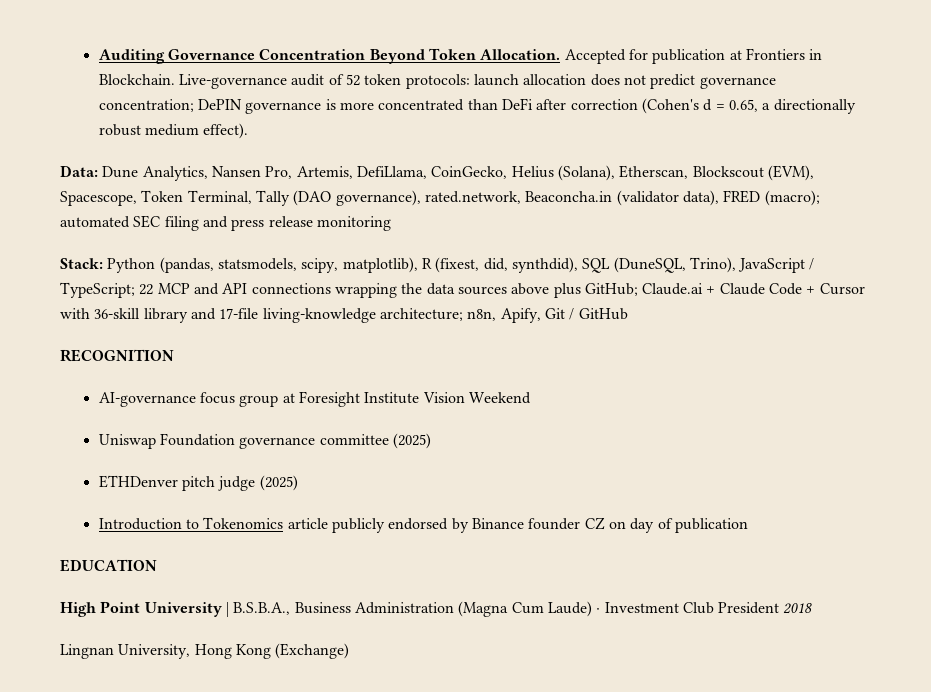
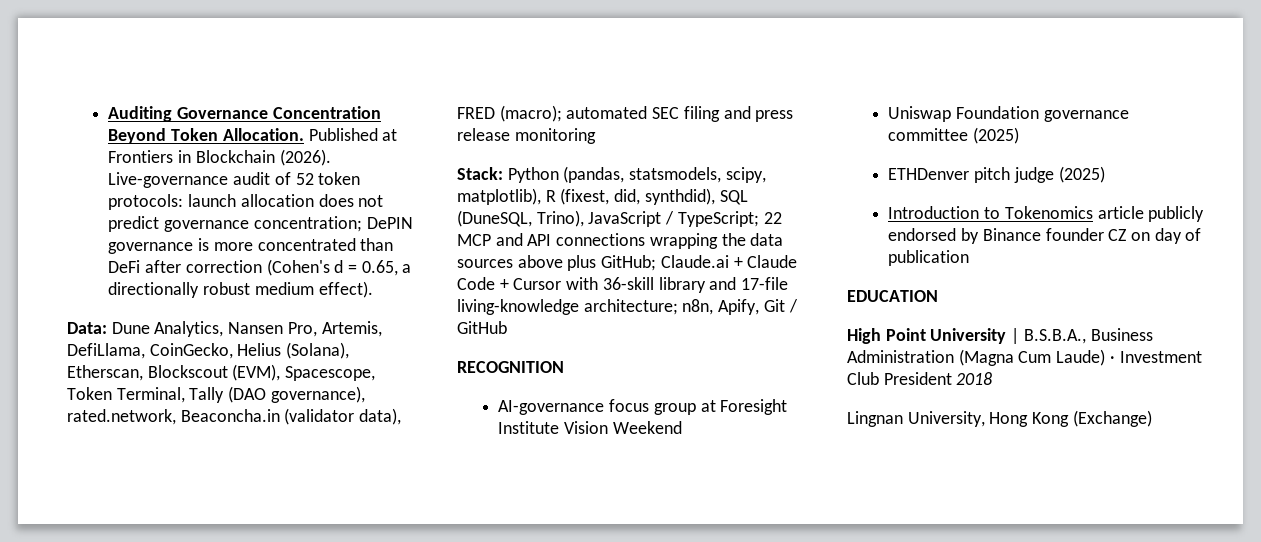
[564,49,726,64] Accepted for publication -> [308,128,378,141] Published
[98,74,175,85] Blockchain. -> [195,149,331,166] Blockchain (2026).

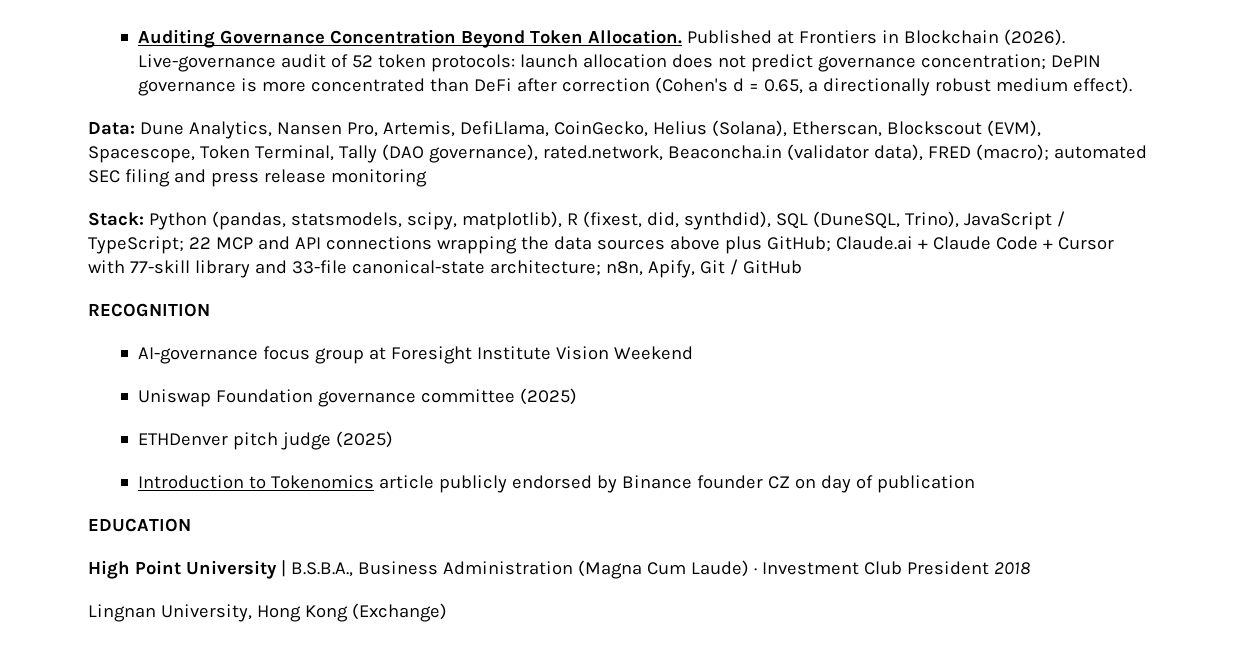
[602,277,654,290] 36-skill -> [129,260,190,274] 77-skill
[741,277,789,290] [457,299,579,315] 17-file living-knowledge -> [291,260,485,274] 33-file canonical-state

